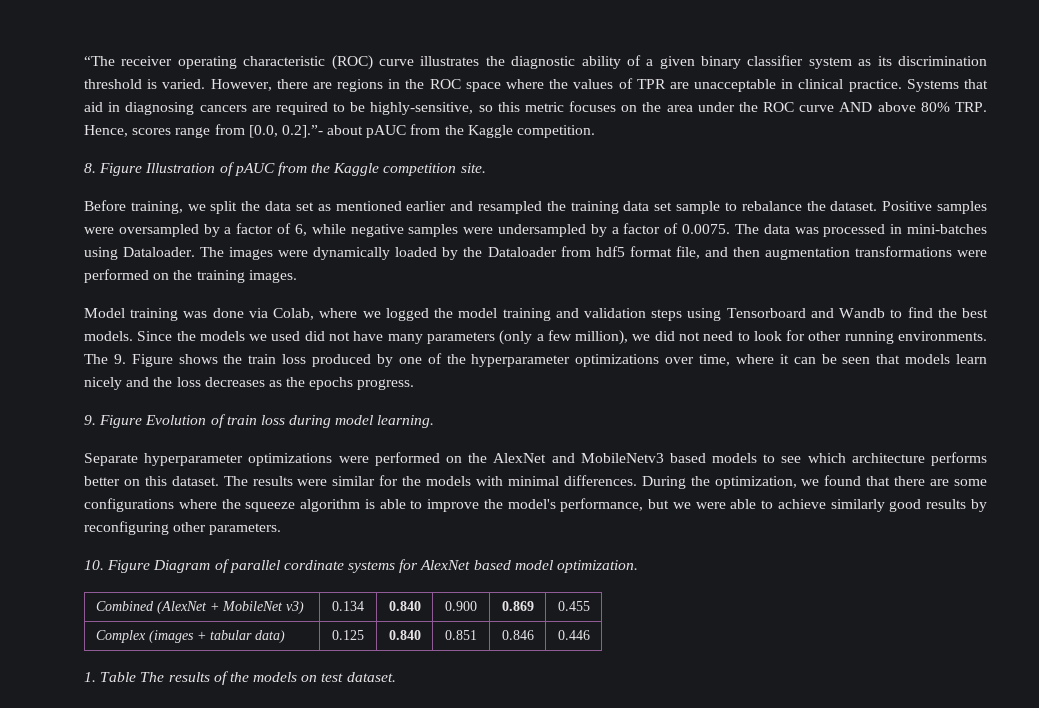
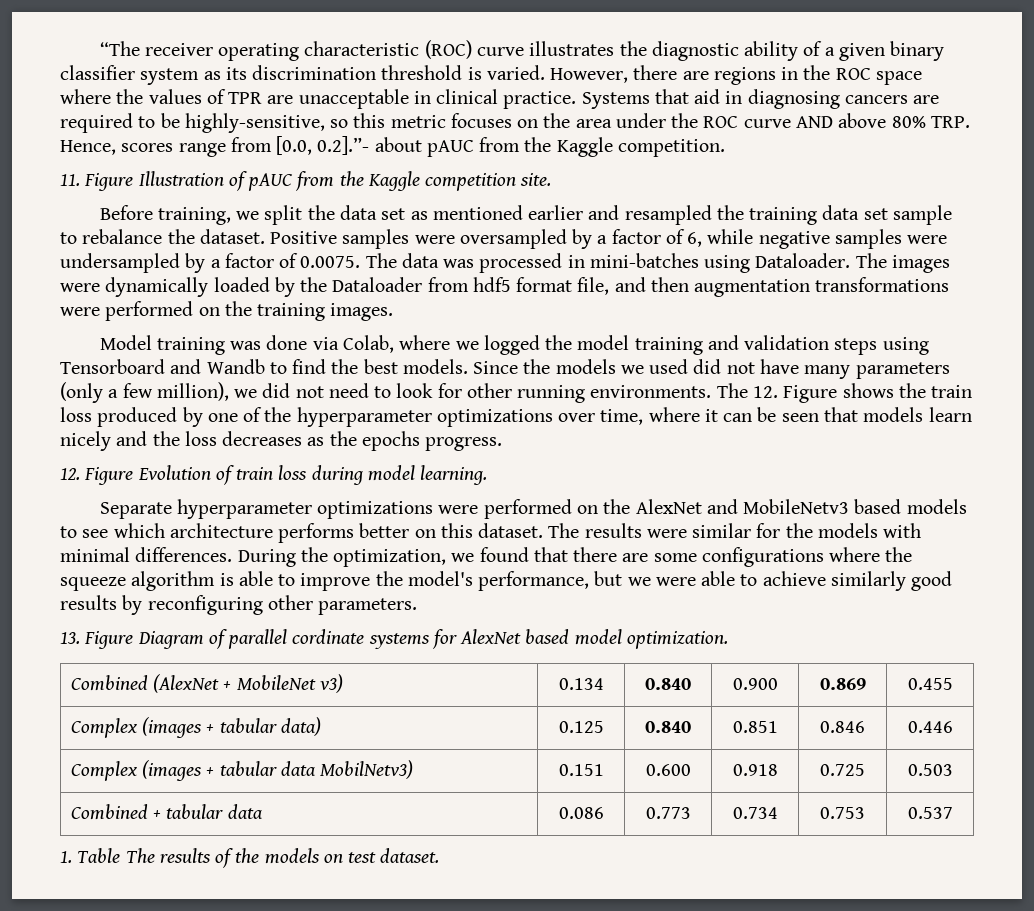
[84,163,96,173] 8. -> [60,174,80,186] 11.
[113,354,126,364] 9. -> [752,386,778,398] 12.
[84,415,96,425] 9. -> [60,468,80,480] 12.
[84,560,104,570] 10. -> [60,632,80,644] 13.
(590, 635) none -> [70,760,414,781] [558,764,604,776] [645,764,691,776] [732,764,778,776] [819,764,865,776] [907,764,953,776] [70,804,263,820] [558,807,604,819] [645,807,691,819] [732,807,778,819] [819,807,865,819] [907,807,953,819] // Complex (images + tabular data MobilNetv3) | 0.151 | 0.600 | 0.918 | 0.725 | 0.503 // Combined + tabular data | 0.086 | 0.773 | 0.734 | 0.753 | 0.537

